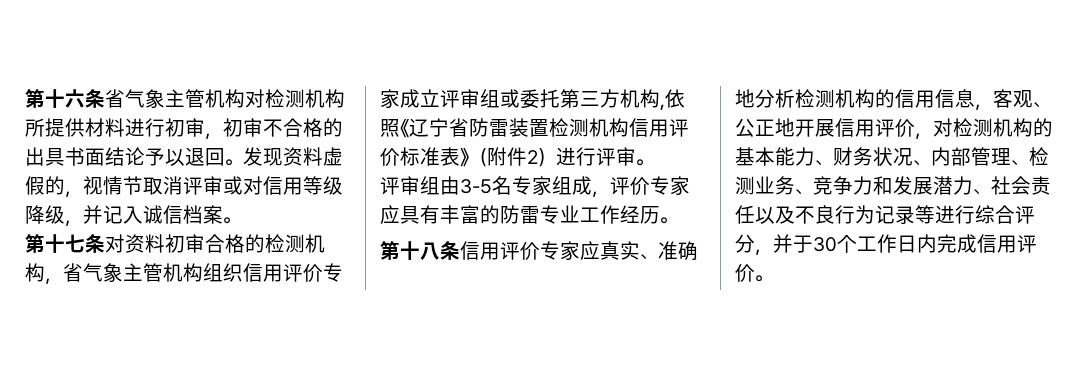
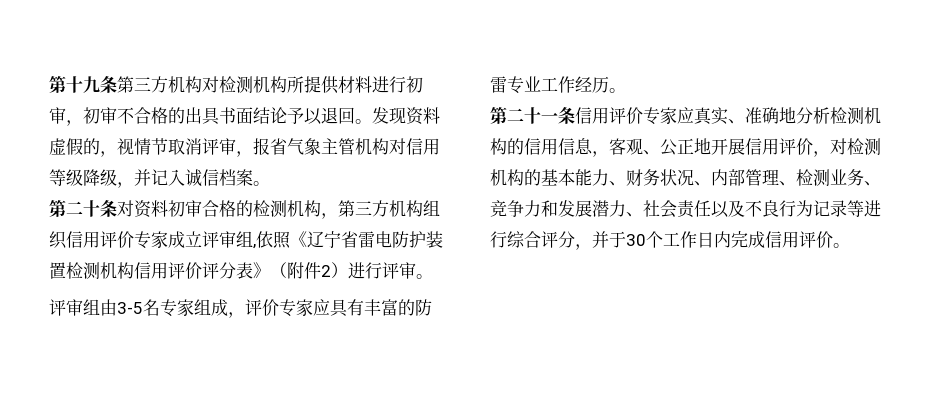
[25,89,205,108] 第十六条省气象主管 -> [49,75,168,93] 第十九条第三方
[223,176,243,195] 或 -> [236,138,389,157] ，报省气象主管机构
[45,234,85,253] 十七 -> [66,200,100,217] 二十
[63,263,163,282] 省气象主管 -> [338,200,389,217] 第三方
[500,89,660,108] 或委托第三方机构 -> (253, 239) none
[469,118,509,137] 防雷 -> [358,231,426,248] 雷电防护
[400,147,440,166] 标准 -> [202,262,236,279] 评分
[400,241,440,260] 十八 -> [507,107,558,124] 二十一

